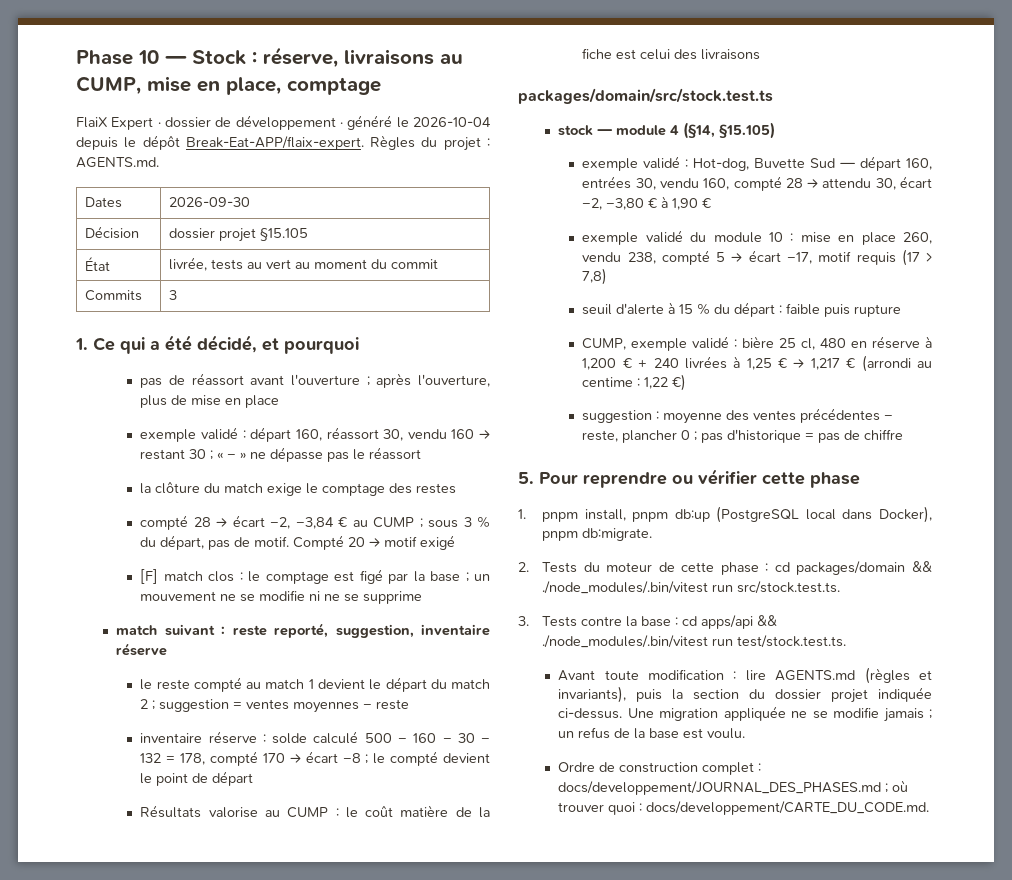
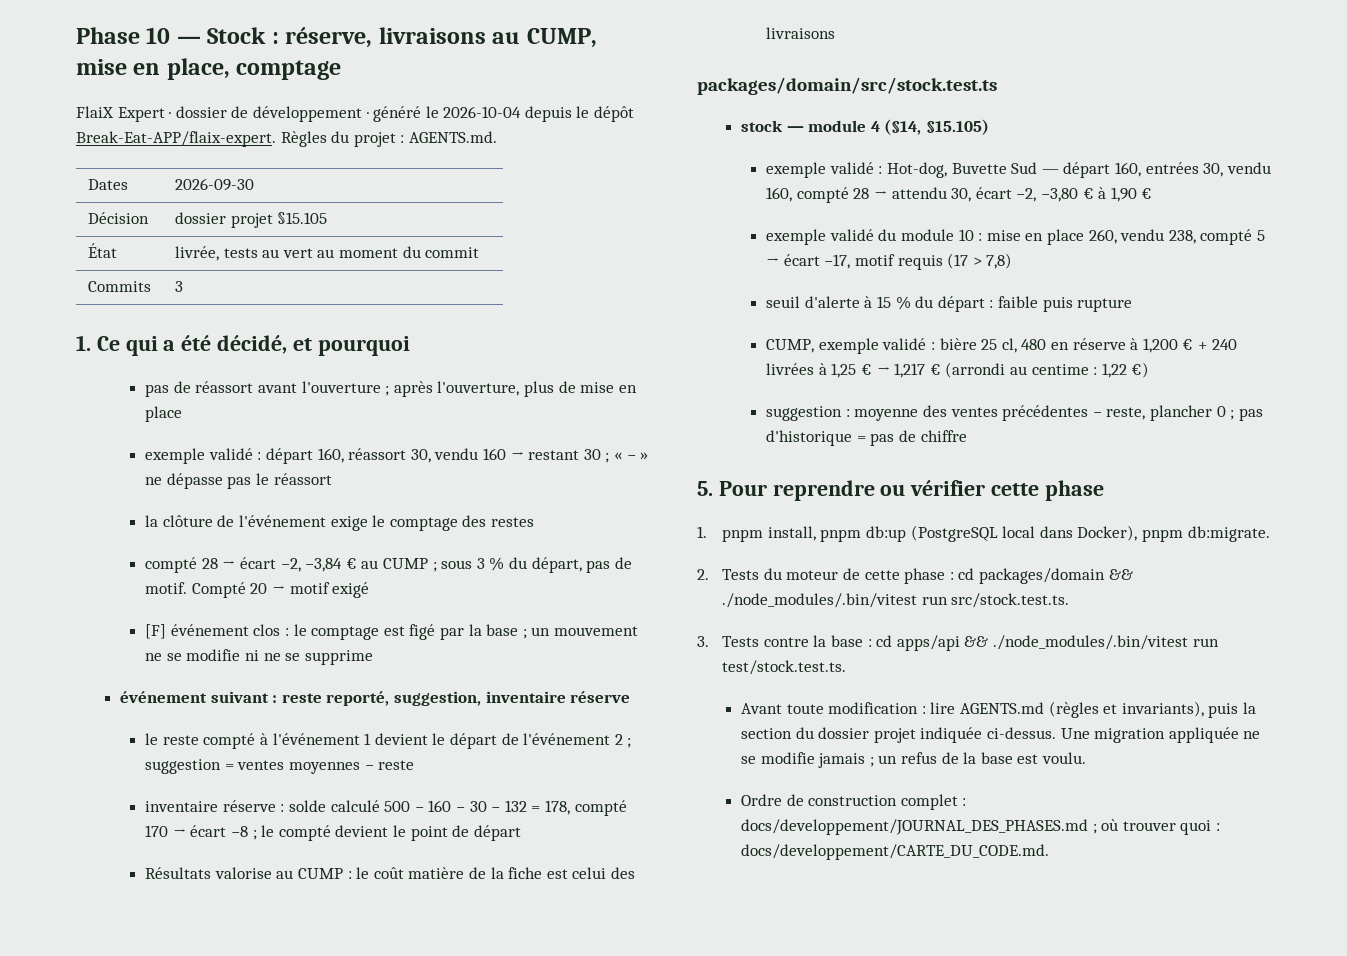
[204,483,264,493] du match -> [217,515,327,527] de l'événement
[163,571,203,581] match -> [170,624,249,636] événement
[116,625,158,635] match -> [119,691,207,703] événement
[246,679,305,689] au match -> [260,733,360,745] à l'événement
[430,679,490,689] du match -> [501,733,611,745] de l'événement

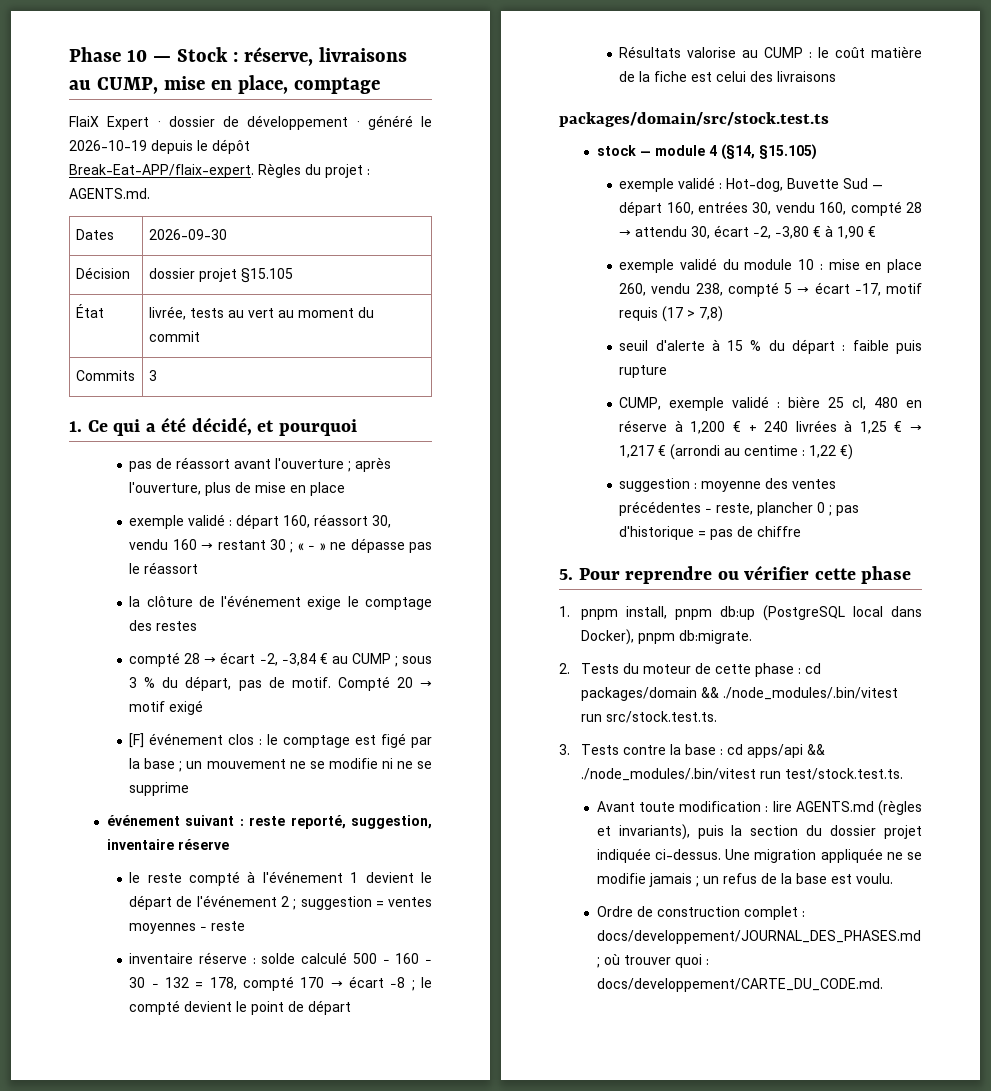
[443,106,522,118] 2026-10-04 -> [69,140,147,151] 2026-10-19

